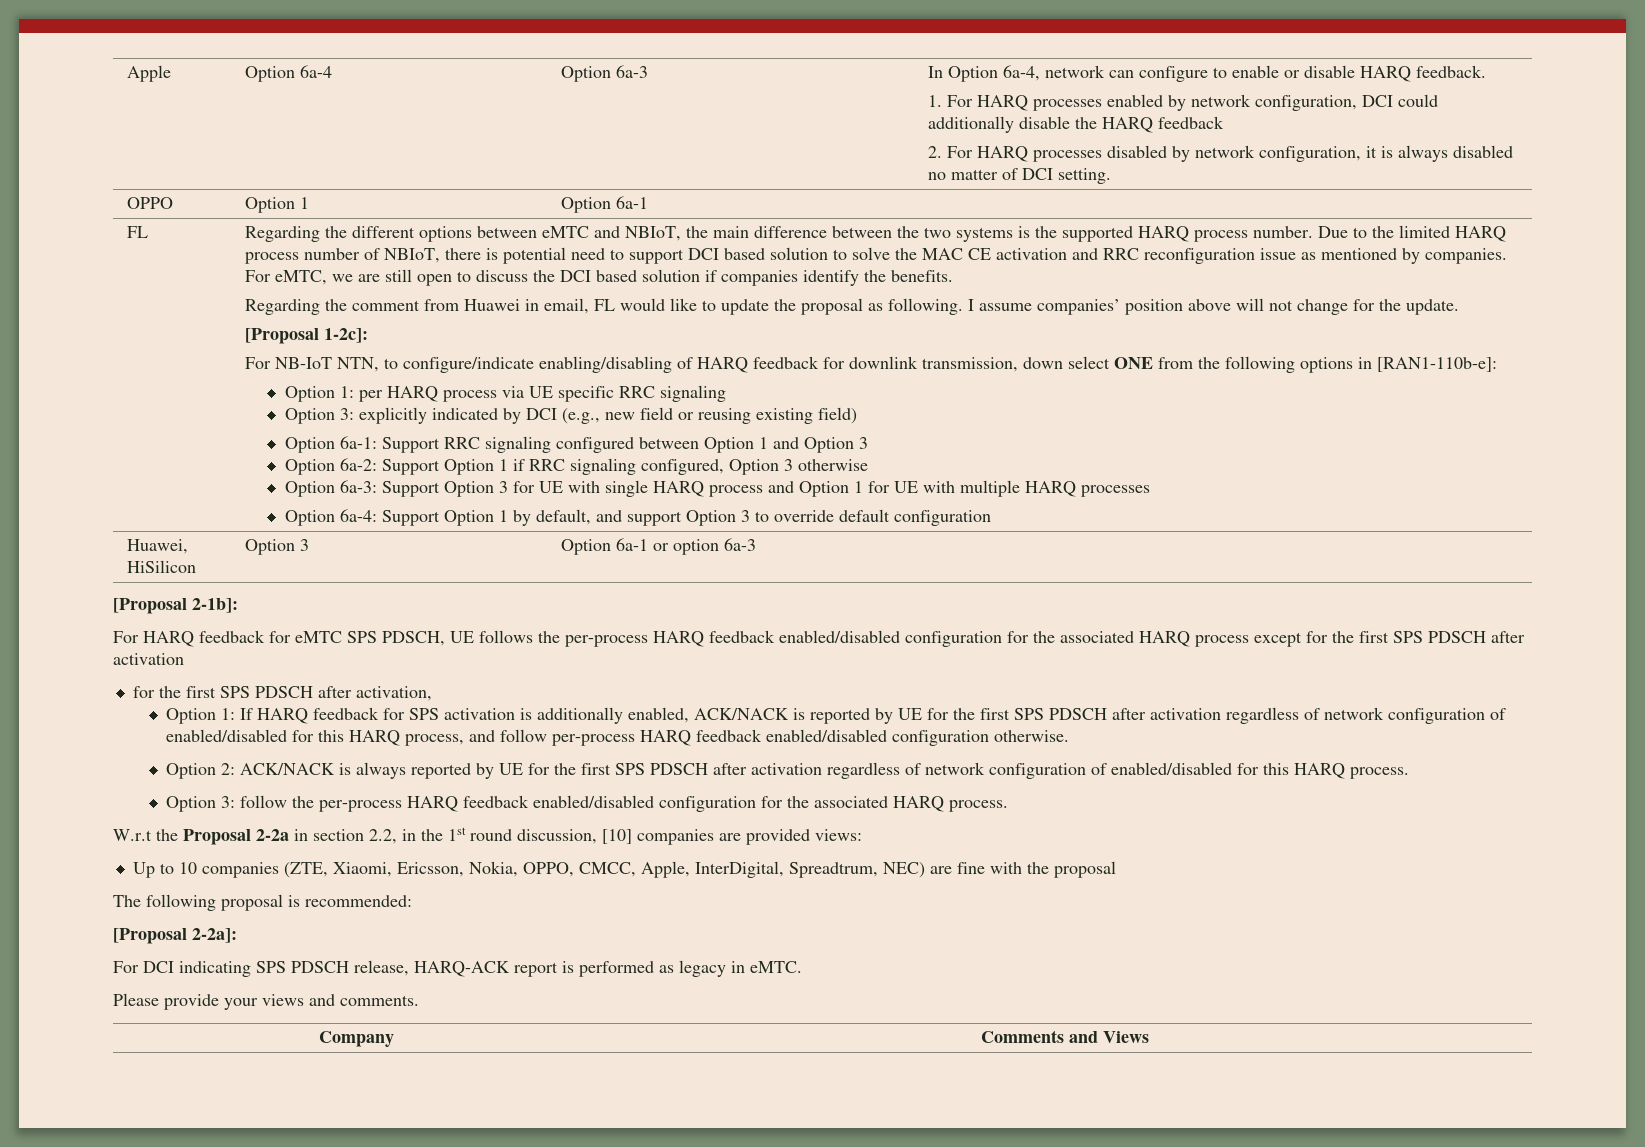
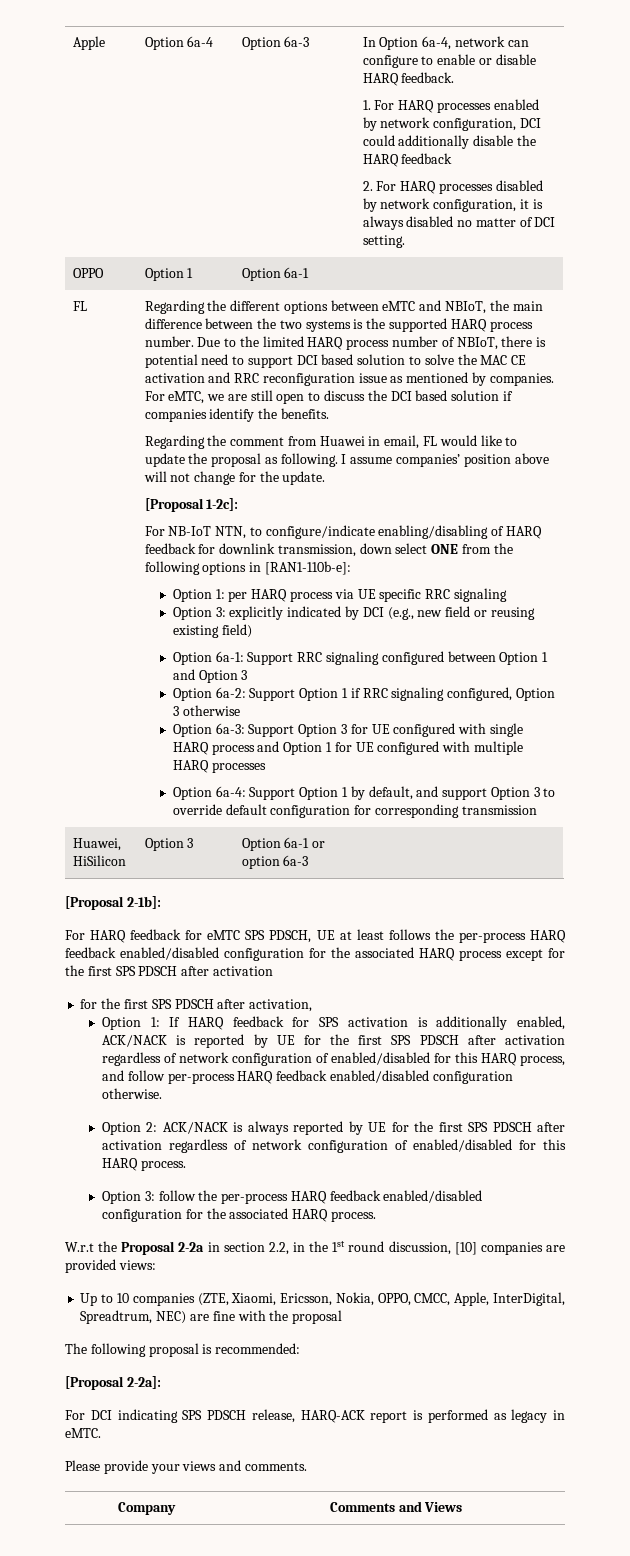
(563, 487) none -> [393,723,456,737] configured
(918, 487) none -> [377,741,440,755] configured
(991, 518) none -> [354,804,537,818] for corresponding transmission
(474, 637) none -> [339,929,384,940] at least

